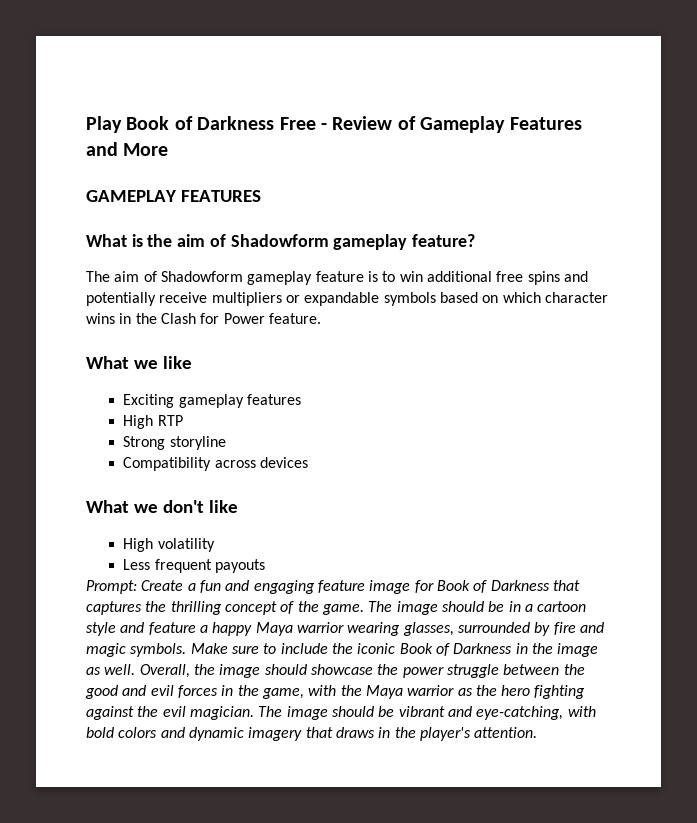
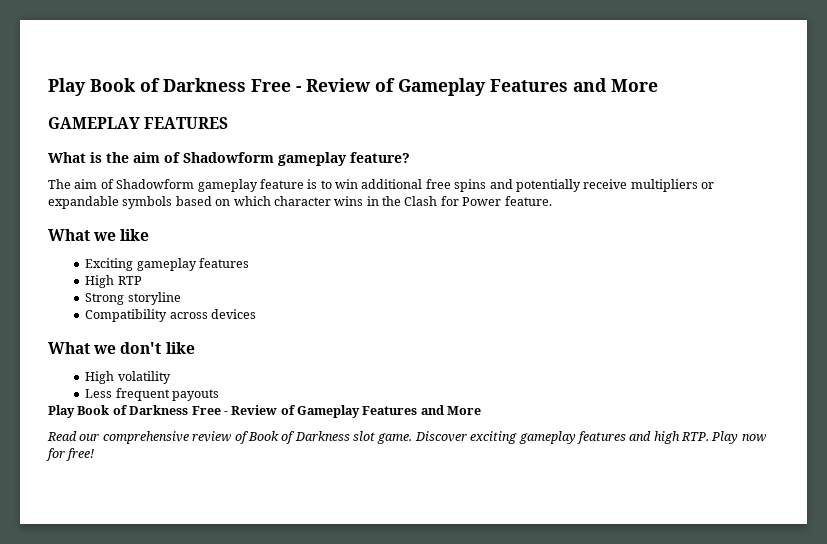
[86,580,580,594] [86,601,587,615] [86,622,604,636] [86,643,599,657] [86,664,585,678] [85,685,586,699] [86,706,596,720] [86,727,538,741] Prompt: Create a fun and engaging feature image for Book of Darkness that captures the thrilling concept of the game. The image should be in a cartoon style and feature a happy Maya warrior wearing glasses, surrounded by fire and magic symbols. Make sure to include the iconic Book of Darkness in the image as well. Overall, the image should showcase the power struggle between the good and evil forces in the game, with the Maya warrior as the hero fighting against the evil magician. The image should be vibrant and eye-catching, with bold colors and dynamic imagery that draws in the player's attention. -> [48,405,482,418] [47,431,766,444] [46,448,95,461] Play Book of Darkness Free - Review of Gameplay Features and More // Read our comprehensive review of Book of Darkness slot game. Discover exciting gameplay features and high RTP. Play now for free!

